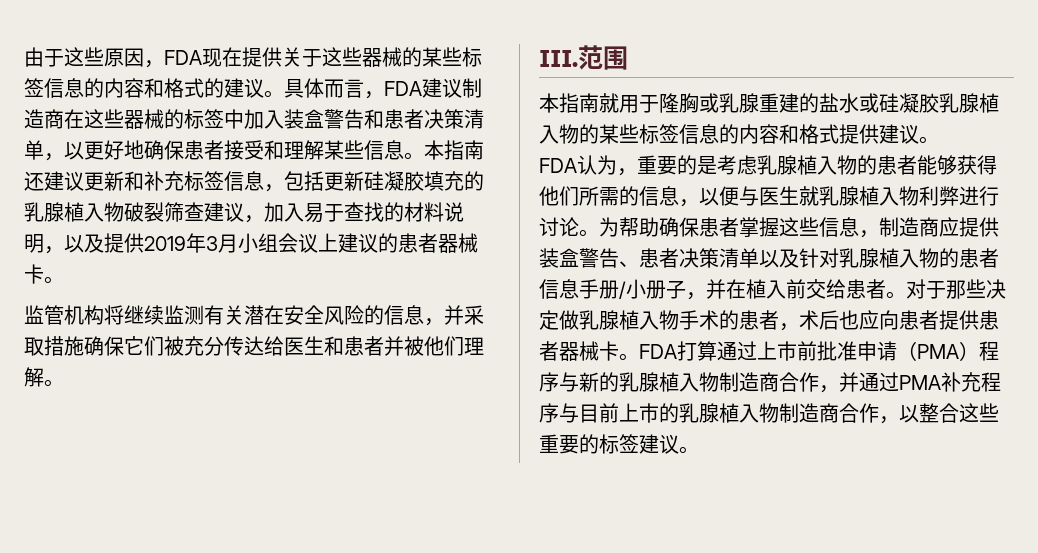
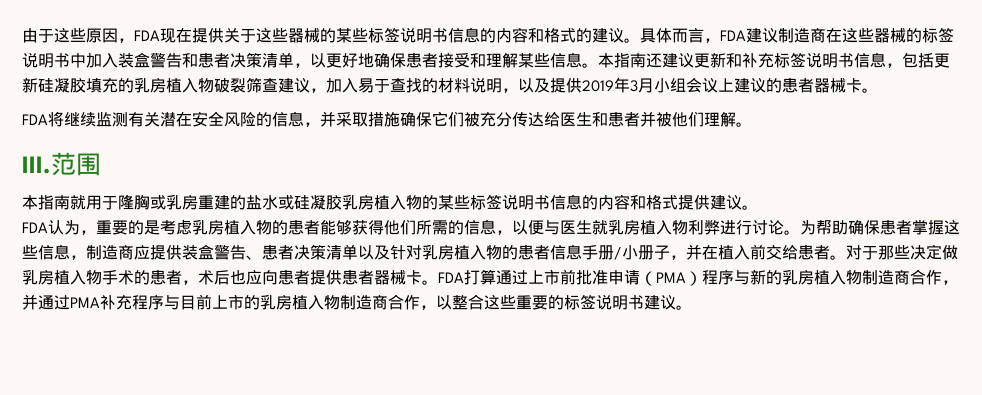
(44, 87) none -> [400,27,448,43] 说明书
(224, 118) none -> [22,52,70,68] 说明书
(224, 180) none -> [806,52,854,68] 说明书
[44,202,64,222] 腺 -> [150,78,166,93] 房
[24,305,104,325] 监管机构 -> [22,114,48,125] FDA
[739,93,759,113] 腺 -> [182,195,198,210] 房
[959,93,979,113] 腺 -> [358,195,374,210] 房
(679, 133) none -> [502,194,550,210] 说明书
[777,155,797,175] 腺 -> [208,220,224,235] 房
[839,186,859,206] 腺 -> [624,220,640,235] 房
[859,248,879,268] 腺 -> [438,245,454,260] 房
[599,310,619,330] 腺 -> [38,270,54,285] 房
[639,372,659,392] 腺 -> [798,270,814,285] 房
[699,403,719,423] 腺 -> [276,295,292,310] 房
(639, 443) none -> [596,294,644,310] 说明书

